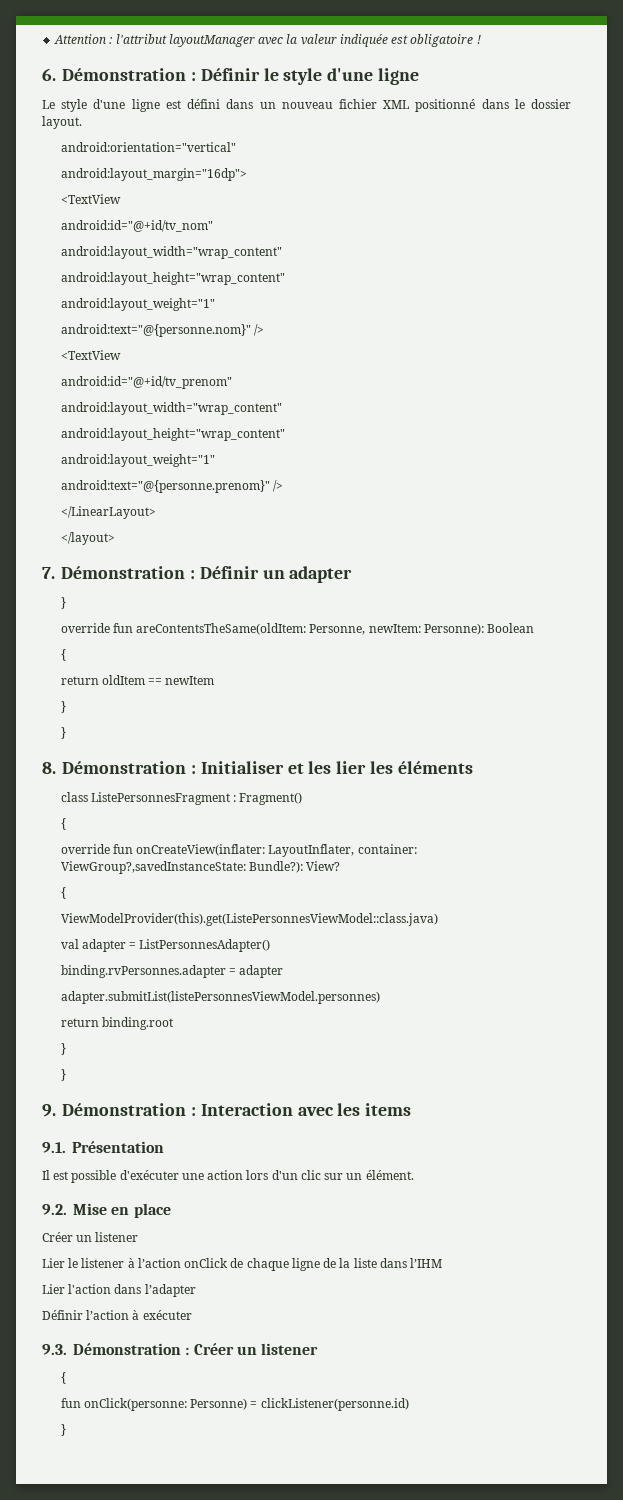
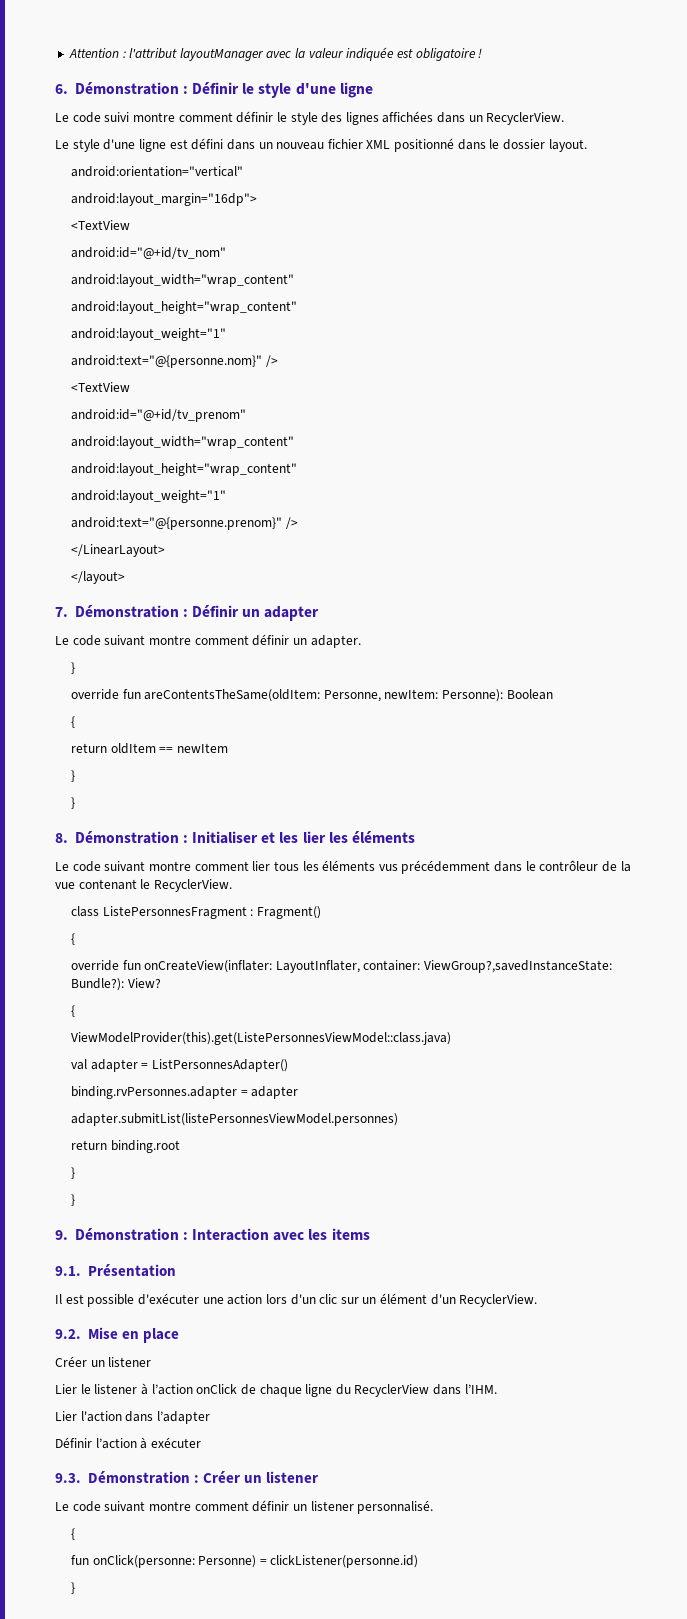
(420, 76) none -> [55,111,565,125] // Le code suivi montre comment définir le style des lignes affichées dans un RecyclerView.
(353, 574) none -> [55,634,361,648] // Le code suivant montre comment définir un adapter.
(474, 767) none -> [55,860,631,874] [55,879,232,892] // Le code suivant montre comment lier tous les éléments vus précédemment dans le contrôleur de la vue contenant le RecyclerView.
[365,1170,414,1180] élément. -> [380,1293,538,1307] élément d'un RecyclerView.
[323,1258,443,1268] de la liste dans l’IHM -> [335,1384,497,1397] du RecyclerView dans l’IHM.
(319, 1349) none -> [55,1500,434,1514] // Le code suivant montre comment définir un listener personnalisé.

